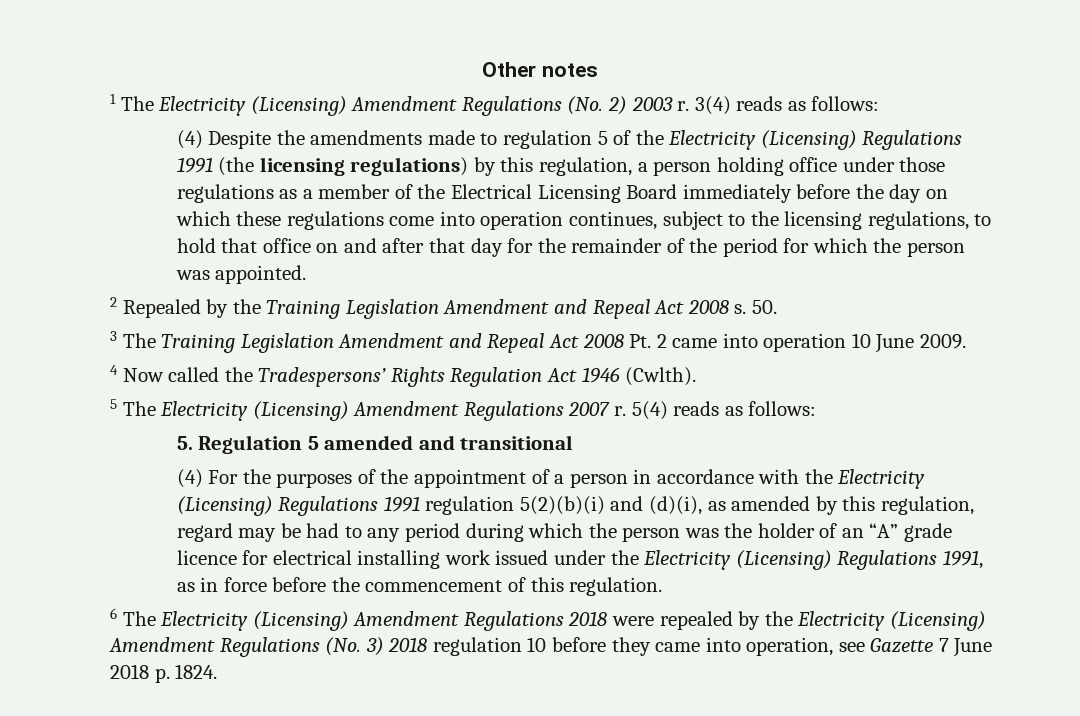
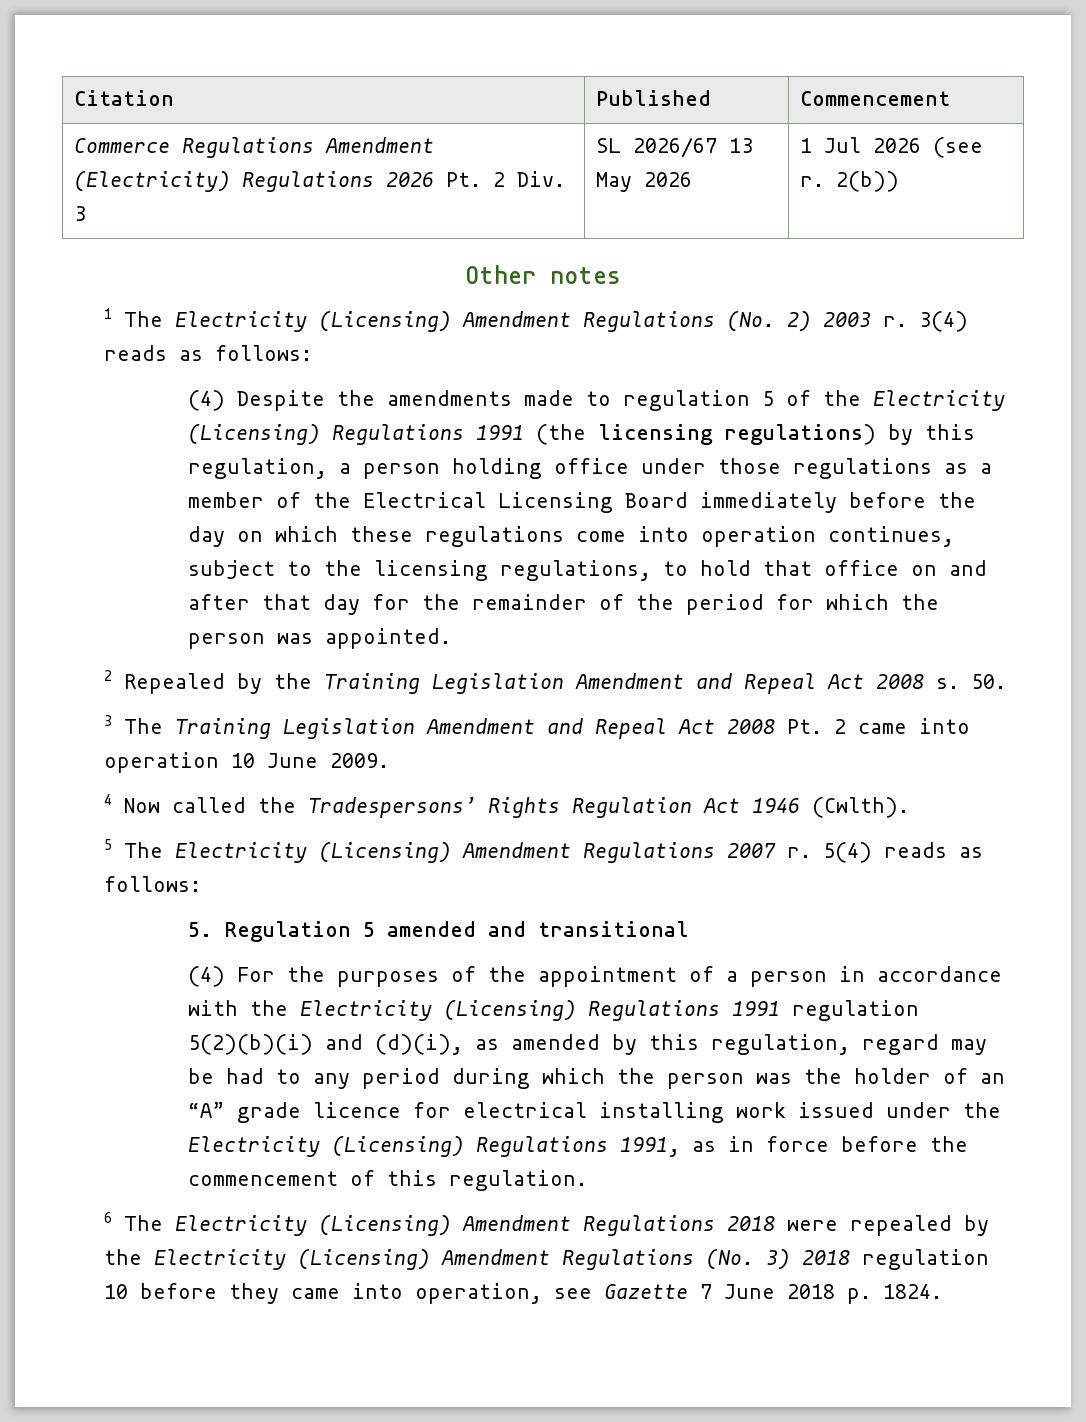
(482, 69) none -> [73,90,174,106] [595,90,711,106] [799,91,950,106] [73,137,434,158] [73,171,565,192] [73,206,86,221] [595,137,753,158] [595,172,692,192] [799,137,983,158] [799,171,899,192] Citation | Published | Commencement // Commerce Regulations Amendment (Electricity) Regulations 2026 Pt. 2 Div. 3 | SL 2026/67 13 May 2026 | 1 Jul 2026 (see r. 2(b)) //

